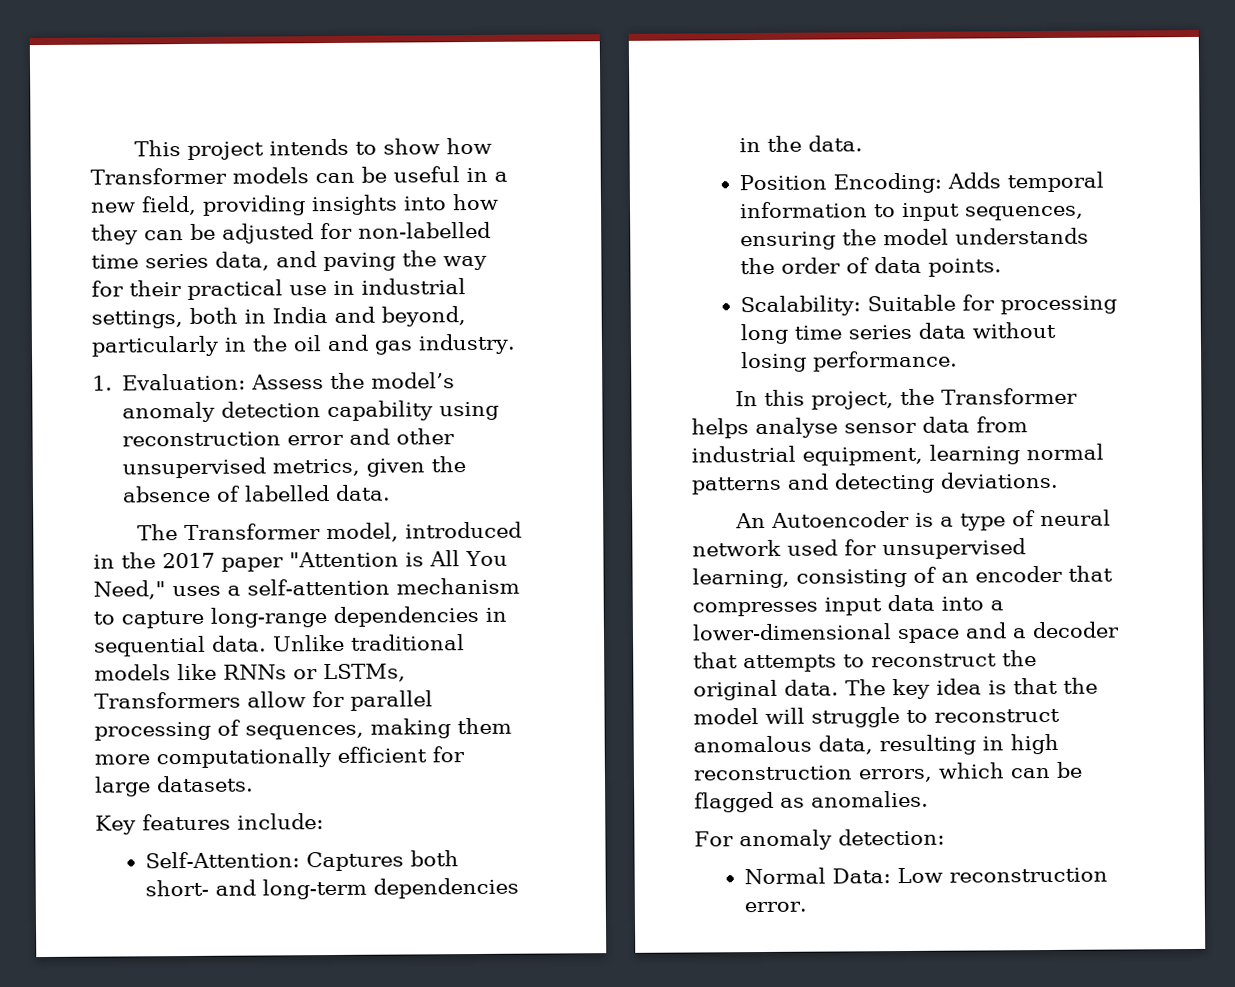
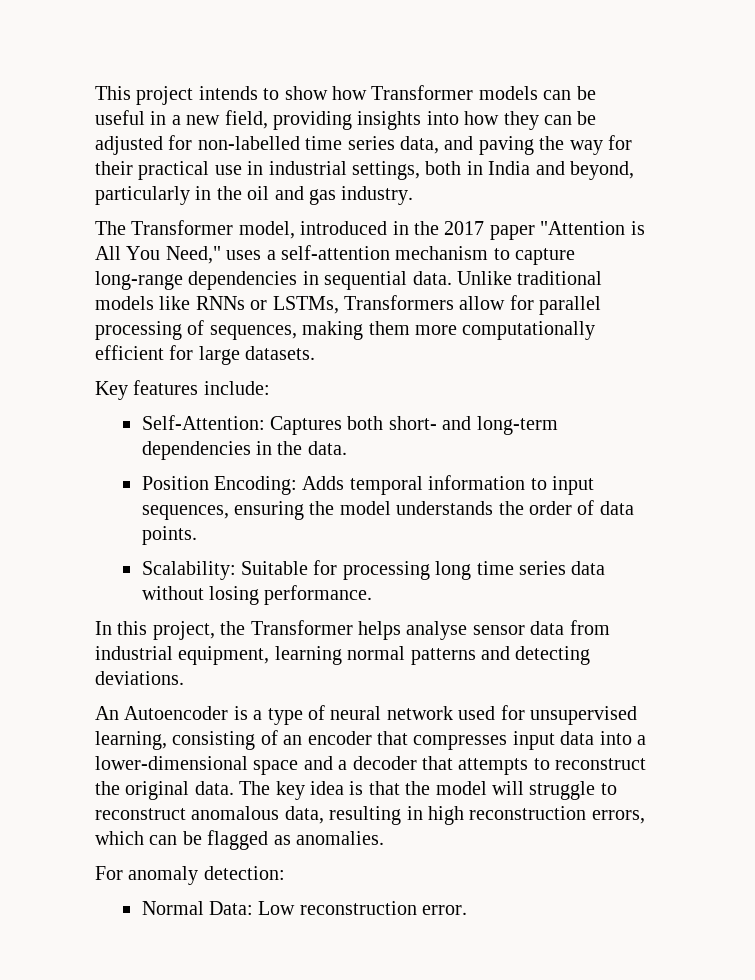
[92,372,456,391] [122,400,500,423] [122,428,456,447] [122,456,467,479] [122,484,392,503] // 1. Evaluation: Assess the model’s anomaly detection capability using reconstruction error and other unsupervised metrics, given the absence of labelled data. -> (414, 195) none

